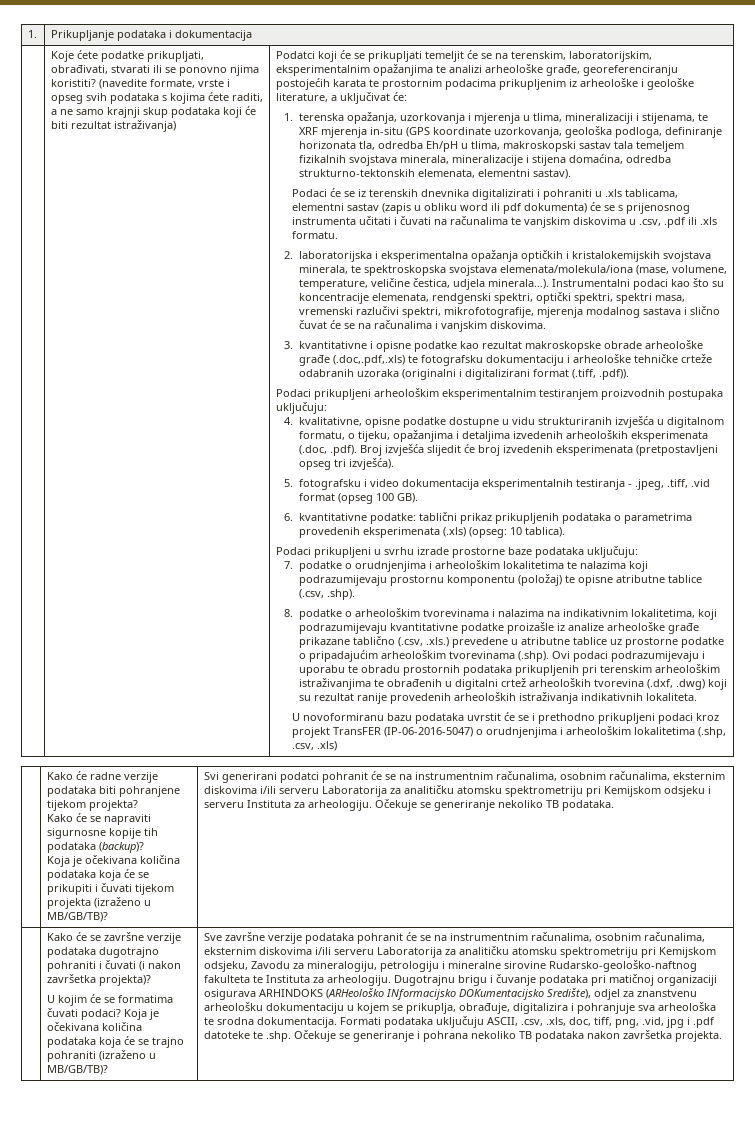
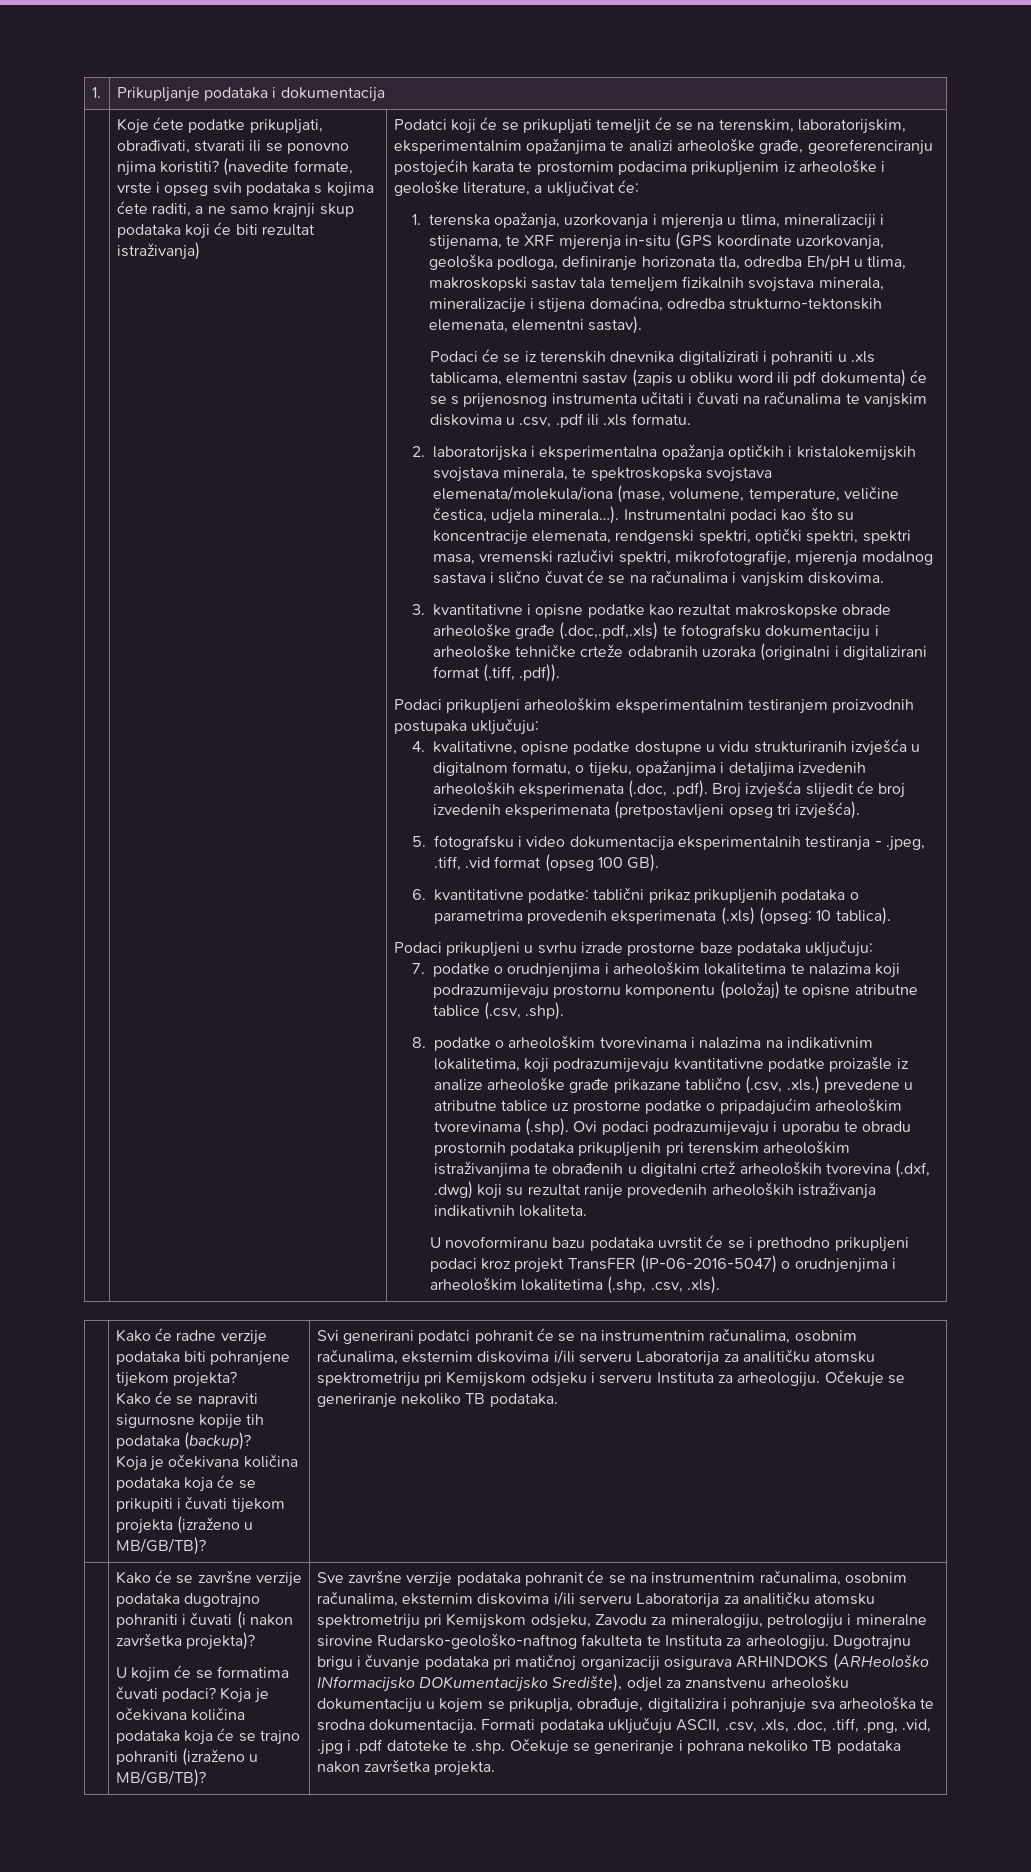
[317,741,338,751] .xls) -> [686,1276,720,1294] .xls).
[568,1017,684,1028] doc, tiff, png, .vid, jpg -> [793,1718,932,1733] [316,1740,343,1755] .doc, .tiff, .png, .vid, .jpg

